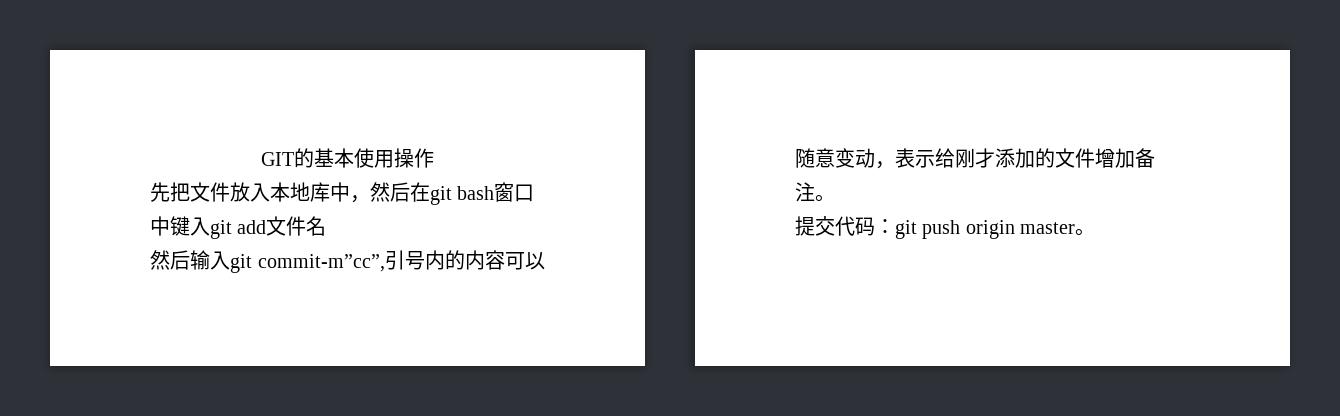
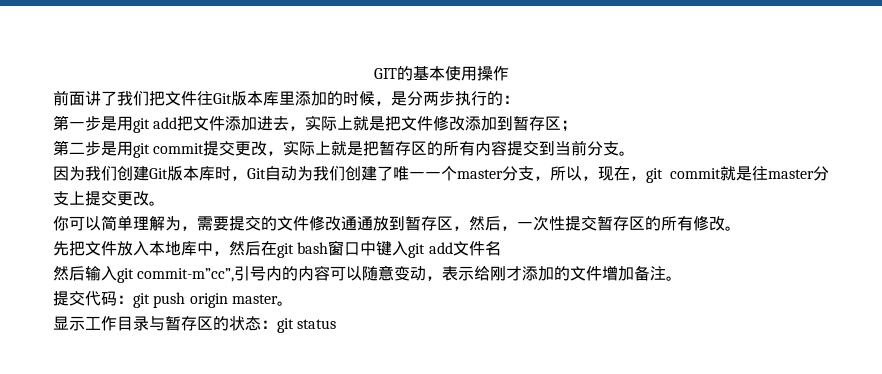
(434, 158) none -> [53,90,519,106] [53,115,578,133] [53,140,636,158] [53,166,829,183] [53,191,165,206] [53,215,741,231] // 前面讲了我们把文件往Git版本库里添加的时候，是分两步执行的： // 第一步是用git add把文件添加进去，实际上就是把文件修改添加到暂存区； // 第二步是用git commit提交更改，实际上就是把暂存区的所有内容提交到当前分支。 // 因为我们创建Git版本库时，Git自动为我们创建了唯一一个master分支，所以，现在，git commit就是往master分支上提交更改。 // 你可以简单理解为，需要提交的文件修改通通放到暂存区，然后，一次性提交暂存区的所有修改。
(1096, 232) none -> [53,316,337,333] // 显示工作目录与暂存区的状态：git status

